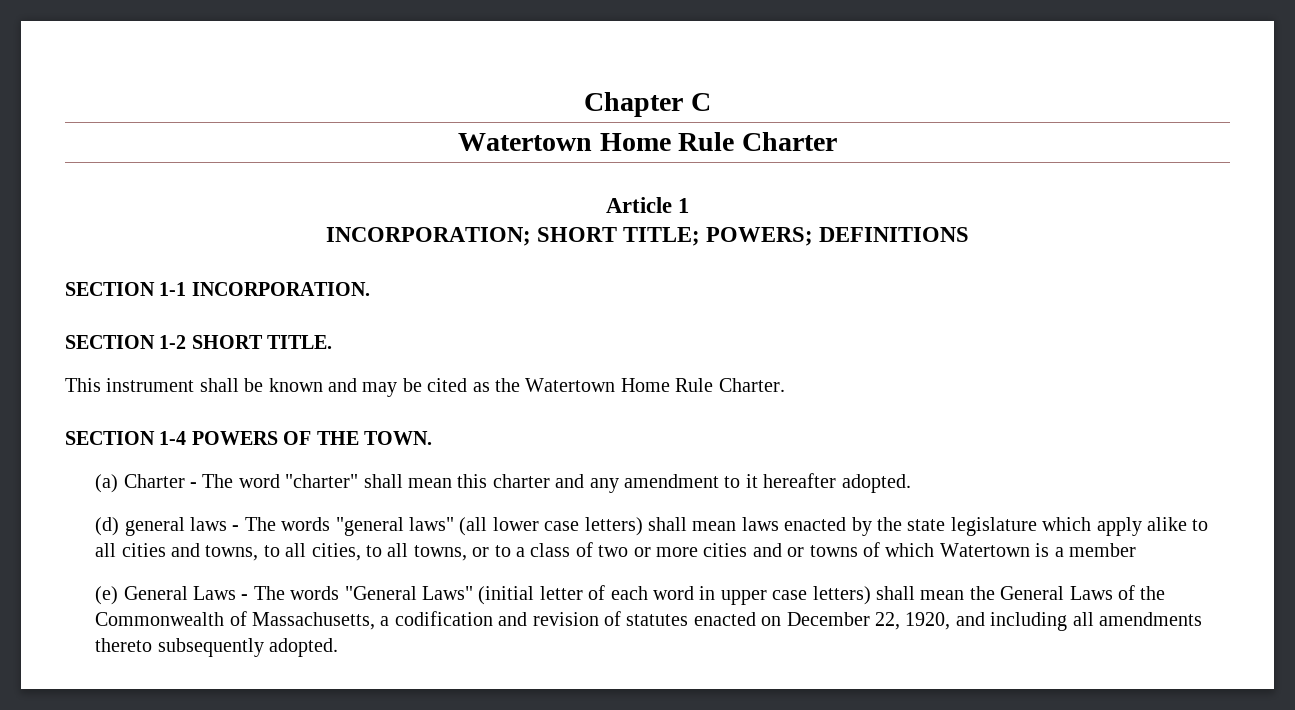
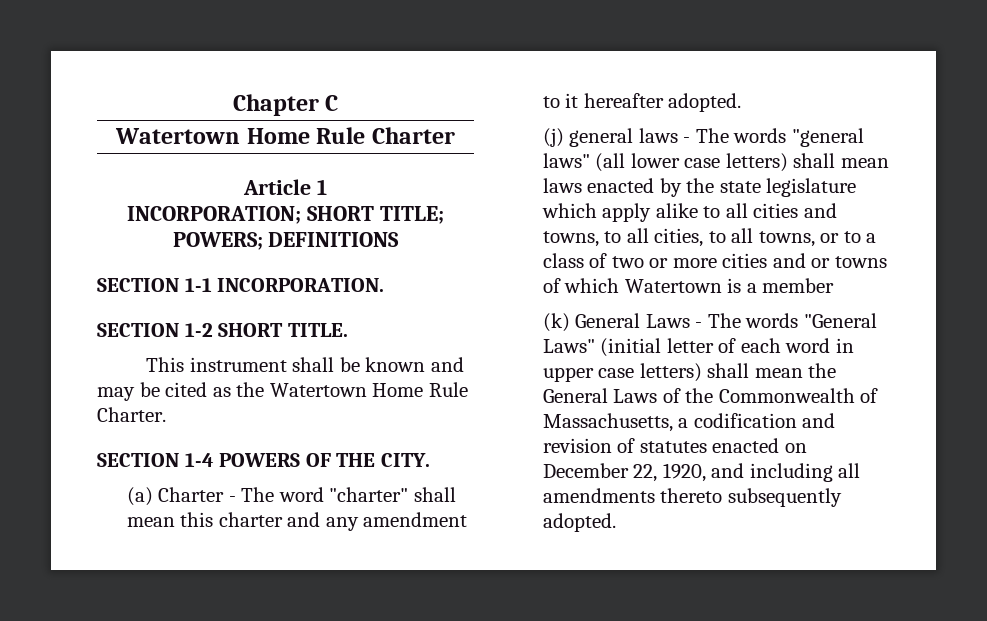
[364,431,432,445] TOWN. -> [380,453,430,467] CITY.
[95,517,120,536] (d) -> [542,128,564,147] (j)
[95,586,119,605] (e) -> [542,313,570,332] (k)

